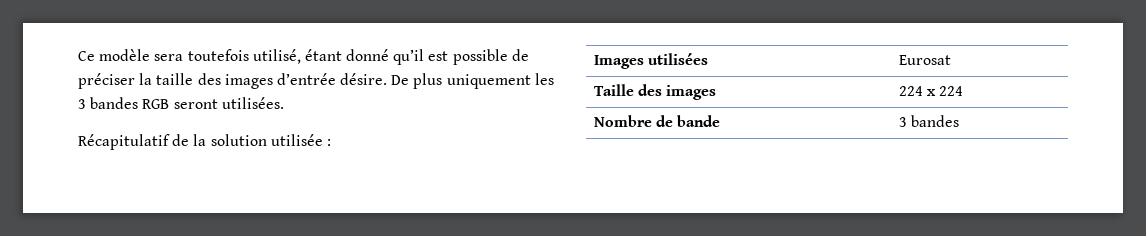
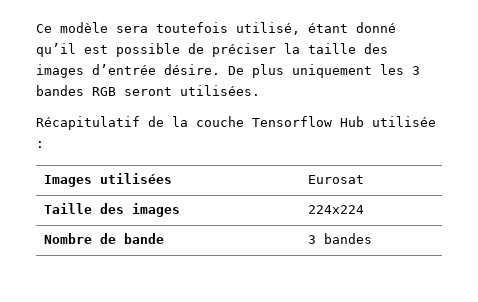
[210,134,267,146] solution -> [196,116,364,127] couche Tensorflow Hub
[898,86,964,96] 224 x 224 -> [307,205,364,214] 224x224

